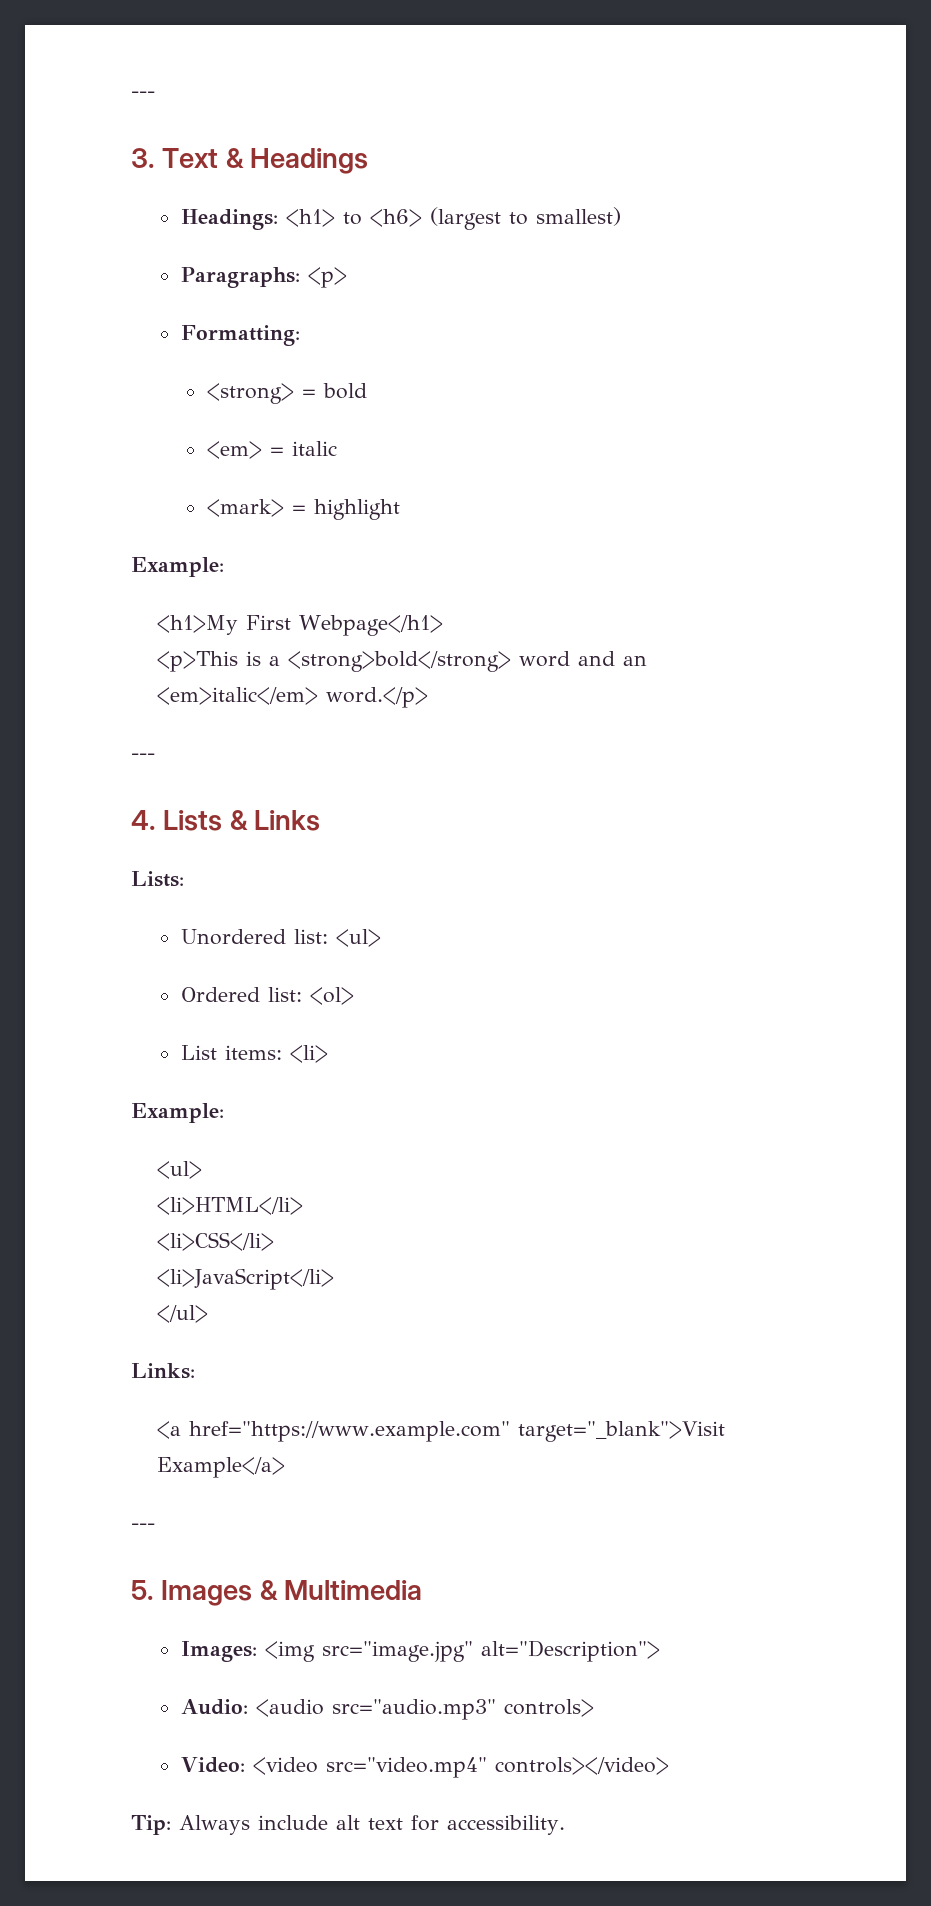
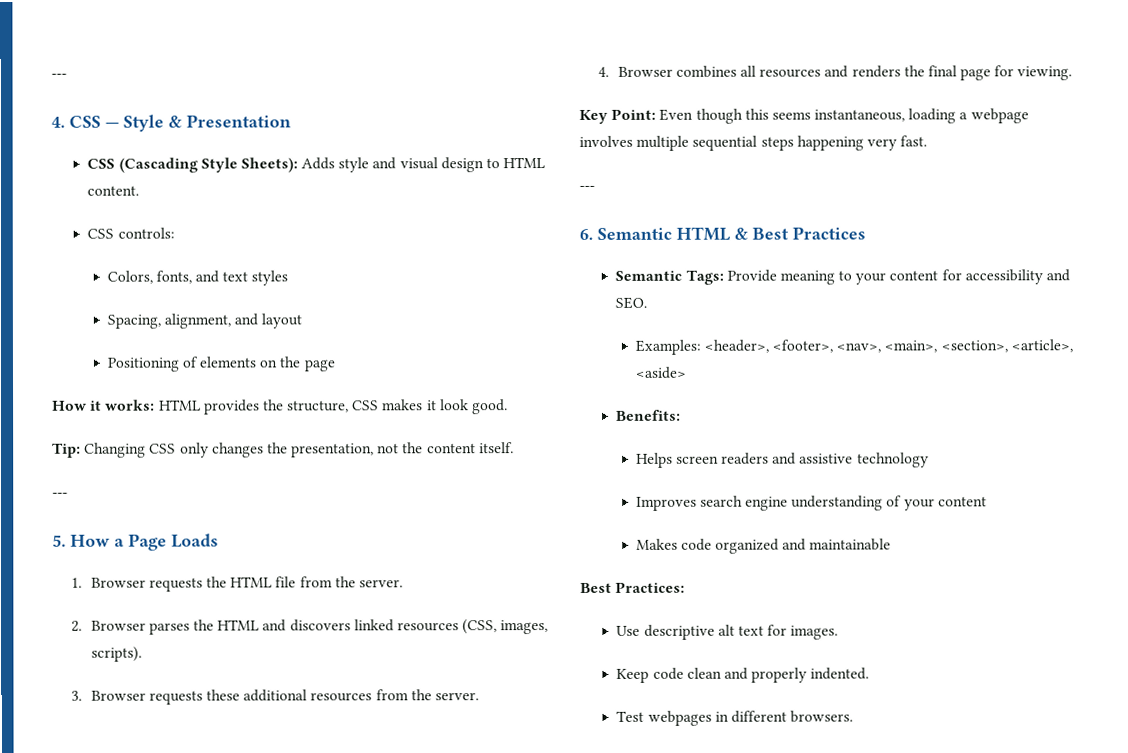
[131,91,155,98] [131,148,369,174] [180,207,621,230] [180,267,347,288] [180,325,300,346] [206,383,367,404] [206,441,337,459] [206,499,400,520] [131,557,224,577] [157,615,444,636] [157,651,648,672] [157,687,429,708] [131,753,155,760] [131,810,321,831] [131,871,184,887] [180,929,381,947] [180,987,354,1005] [180,1045,328,1063] [131,1103,224,1123] [157,1161,203,1179] [157,1197,304,1215] [157,1232,275,1251] [157,1268,335,1290] [157,1305,209,1323] [131,1363,195,1379] [157,1421,726,1442] [157,1457,286,1478] [131,1523,155,1530] [131,1580,423,1606] [180,1640,660,1662] [180,1699,594,1720] [180,1757,669,1778] [131,1815,565,1835] --- // 3. Text & Headings // Headings: <h1> to <h6> (largest to smallest) // Paragraphs: <p> // Formatting: // <strong> = bold // <em> = italic // <mark> = highlight // Example: // <h1>My First Webpage</h1> // <p>This is a <strong>bold</strong> word and an <em>italic</em> word.</p> // --- // 4. Lists & Links // Lists: // Unordered list: <ul> // Ordered list: <ol> // List items: <li> // Example: // <ul> // <li>HTML</li> // <li>CSS</li> // <li>JavaScript</li> // </ul> // Links: // <a href="https://www.example.com" target="_blank">Visit Example</a> // --- // 5. Images & Multimedia // Images: <img src="image.jpg" alt="Description"> // Audio: <audio src="audio.mp3" controls> // Video: <video src="video.mp4" controls></video> // Tip: Always include alt text for accessibility. -> [51,73,67,78] [51,114,291,132] [87,157,546,173] [87,185,140,196] [87,227,175,239] [106,270,289,286] [106,313,303,329] [106,356,335,372] [52,399,509,415] [52,442,514,458] [52,492,68,497] [52,533,219,551] [71,576,403,592] [71,619,549,635] [90,646,142,662] [71,689,479,705] [598,65,1073,81] [579,108,1029,124] [579,135,928,151] [579,185,595,190] [579,226,866,241] [615,269,1071,285] [615,296,648,309] [634,339,1073,355] [634,366,687,379] [616,409,682,421] [635,452,929,468] [635,495,987,511] [635,538,892,554] [580,581,686,593] [616,624,839,640] [616,667,870,683] [616,710,854,726] --- // 4. CSS — Style & Presentation // CSS (Cascading Style Sheets): Adds style and visual design to HTML content. // CSS controls: // Colors, fonts, and text styles // Spacing, alignment, and layout // Positioning of elements on the page // How it works: HTML provides the structure, CSS makes it look good. // Tip: Changing CSS only changes the presentation, not the content itself. // --- // 5. How a Page Loads // 1. Browser requests the HTML file from the server. // 2. Browser parses the HTML and discovers linked resources (CSS, images, scripts). // 3. Browser requests these additional resources from the server. // 4. Browser combines all resources and renders the final page for viewing. // Key Point: Even though this seems instantaneous, loading a webpage involves multiple sequential steps happening very fast. // --- // 6. Semantic HTML & Best Practices // Semantic Tags: Provide meaning to your content for accessibility and SEO. // Examples: <header>, <footer>, <nav>, <main>, <section>, <article>, <aside> // Benefits: // Helps screen readers and assistive technology // Improves search engine understanding of your content // Makes code organized and maintainable // Best Practices: // Use descriptive alt text for images. // Keep code clean and properly indented. // Test webpages in different browsers.

